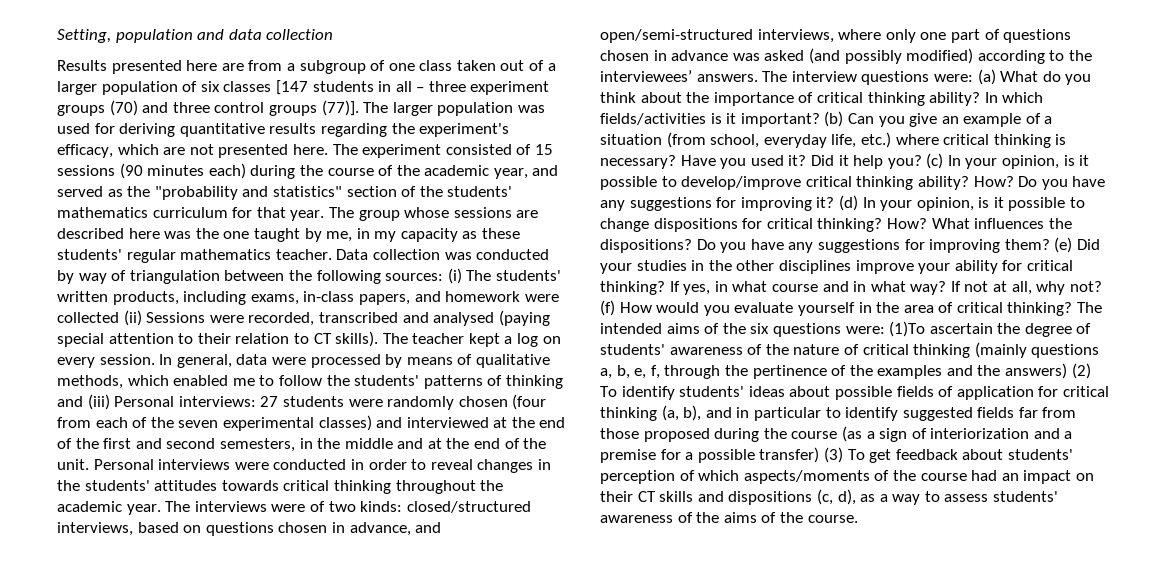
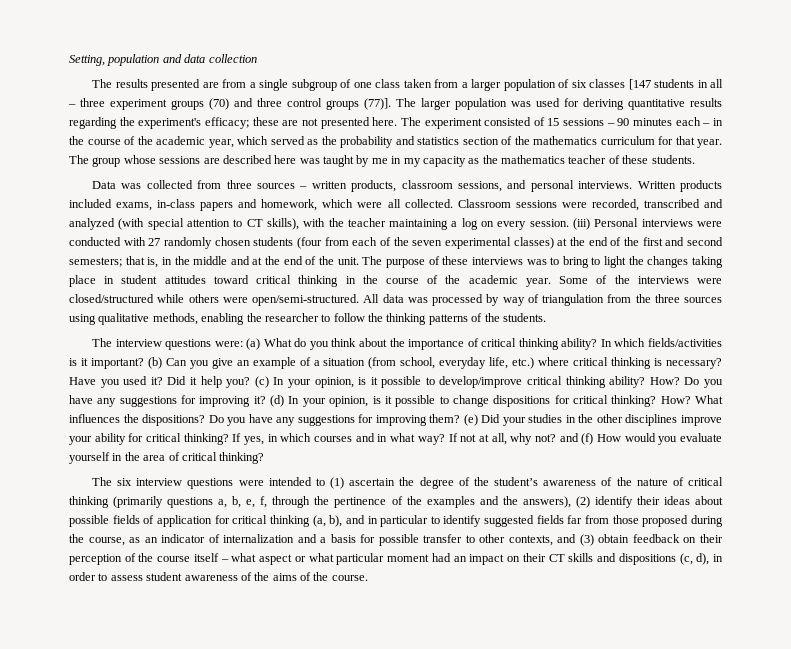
[57,60,218,74] Results presented here -> [92,79,201,91] The results presented
(295, 67) none -> [259,79,289,91] single
[500,60,545,71] out of -> [434,79,459,88] from
[57,144,159,158] efficacy, which -> [204,117,279,129] efficacy; these
[119,163,296,179] (90 minutes each) during -> [606,117,723,126] – 90 minutes each – in
[532,165,559,176] and -> [237,136,268,145] which
[154,186,342,200] "probability and statistics" -> [340,136,459,148] probability and statistics
[447,186,513,197] students' -> (530, 140) none
[195,228,250,239] the one -> (320, 161) none
[326,231,353,242] me, -> [371,158,388,164] me
[482,228,521,239] [57,249,550,263] [57,268,561,284] [57,291,559,305] [57,310,206,326] these students' regular mathematics teacher. Data collection was conducted by way of triangulation between the following sources: (i) The students' written products, including exams, in-class papers, and homework were collected (ii) Sessions -> [482,155,695,164] [92,180,723,192] [69,199,557,211] the mathematics teacher of these students. // Data was collected from three sources – written products, classroom sessions, and personal interviews. Written products included exams, in-class papers and homework, which were all collected. Classroom sessions
[433,310,550,326] analysed (paying -> [69,218,145,230] analyzed (with
[197,331,500,347] their relation to CT skills). The teacher kept -> [246,218,449,230] CT skills), with the teacher maintaining
[159,354,550,368] [57,375,563,389] [57,394,383,410] In general, data were processed by means of qualitative methods, which enabled me to follow the students' patterns of thinking and (iii) Personal interviews: 27 students were -> [573,218,722,230] [69,237,161,246] (iii) Personal interviews were conducted with 27
(508, 401) none -> [253,237,294,246] students
[376,417,489,428] and interviewed -> (554, 243) none
[219,438,295,452] semesters, -> [69,256,159,268] semesters; that is,
[93,459,551,473] [57,480,504,494] [57,501,531,515] [57,522,442,536] [600,29,1072,43] [600,48,1092,64] [600,70,758,82] Personal interviews were conducted in order to reveal changes in the students' attitudes towards critical thinking throughout the academic year. The interviews were of two kinds: closed/structured interviews, based on questions chosen in advance, and open/semi-structured interviews, where only one part of questions chosen in advance was asked (and possibly modified) according to the interviewees’ answers. -> [362,256,723,268] [69,275,722,287] [69,294,722,306] [69,313,546,325] The purpose of these interviews was to bring to light the changes taking place in student attitudes toward critical thinking in the course of the academic year. Some of the interviews were closed/structured while others were open/semi-structured. All data was processed by way of triangulation from the three sources using qualitative methods, enabling the researcher to follow the thinking patterns of the students. //
[732,281,818,292] what course -> [280,433,353,442] which courses
(1102, 286) none -> [559,433,579,442] and
[1077,302,1103,313] [600,321,926,337] The intended aims of the six questions were: (1)To -> [92,477,345,489] // The six interview questions were intended to (1)
[600,344,665,355] students' -> [473,477,539,486] the student’s
[974,342,1027,358] (mainly -> [113,496,164,508] (primarily
[1005,363,1091,379] [600,386,745,400] answers) (2) To identify students' -> [522,496,660,508] answers), (2) identify their
[791,426,1073,442] [600,447,1073,463] [600,470,967,484] course (as a sign of interiorization and a premise for a possible transfer) (3) To get feedback about students' perception of which aspects/moments of the course -> [88,534,723,546] [69,553,430,565] course, as an indicator of internalization and a basis for possible transfer to other contexts, and (3) obtain feedback on their perception of the course itself – what aspect or what particular moment
[860,494,921,505] as a way -> [713,554,724,562] [69,572,96,581] in order
[993,491,1059,502] students' -> [146,572,183,581] student

